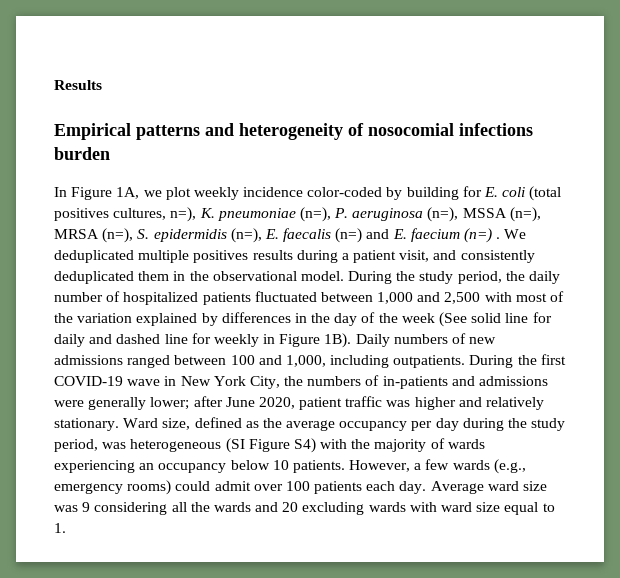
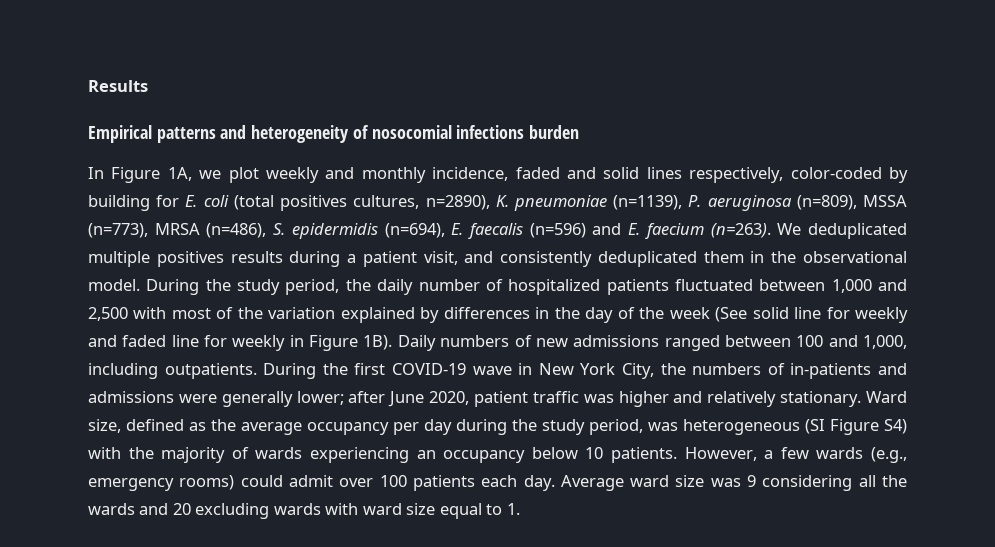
[243,187,304,197] incidence -> [325,167,784,183] and monthly incidence, faded and solid lines respectively,
[170,207,197,222] n=), -> [425,195,490,210] n=2890),
[299,207,331,222] (n=), -> [613,195,683,210] (n=1139),
[427,207,541,222] [54,228,134,243] (n=), MSSA (n=), MRSA (n=), -> [796,195,907,210] [88,223,267,238] (n=809), MSSA (n=773), MRSA (n=486),
[230,228,262,243] (n=), -> [384,223,445,238] (n=694),
[335,228,363,243] (n=) -> [529,223,586,238] (n=596)
[464,228,501,243] (n=) . -> [710,223,771,238] (n=263).
[54,334,161,347] daily and dashed -> [855,307,909,323] [88,335,167,347] weekly and faded

